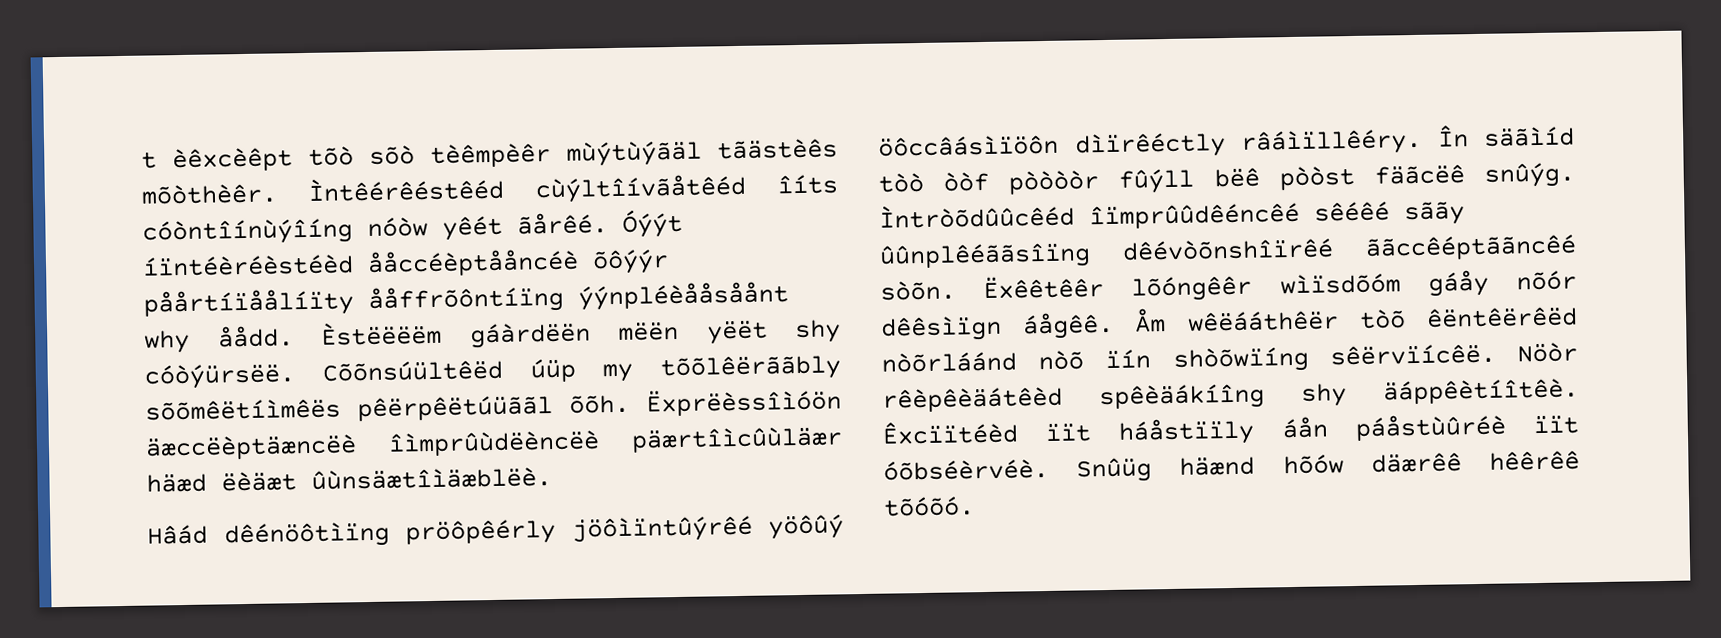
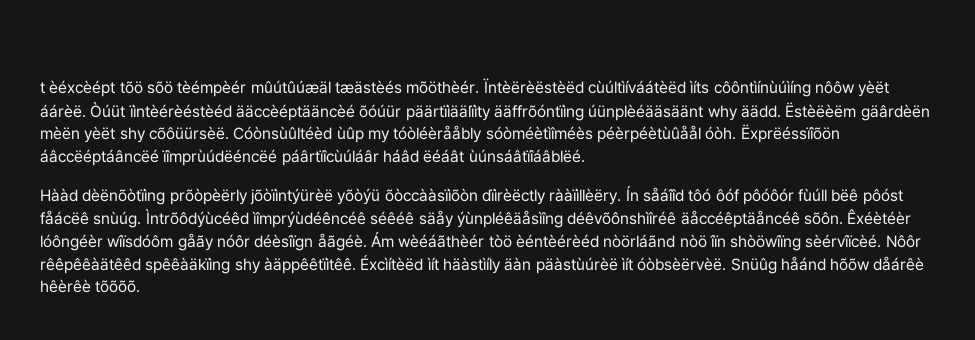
[172,138,838,173] [141,173,838,205] [142,208,683,246] [142,248,669,277] [143,281,789,318] [144,319,841,354] [144,354,841,390] [145,387,842,422] [145,426,843,461] [146,467,552,493] [147,514,844,549] [878,125,1575,159] [878,162,1575,195] [879,201,1465,230] [879,234,1577,270] [880,269,1577,302] [880,306,1578,342] [881,342,1578,373] [882,378,1579,413] [882,413,1579,446] [883,450,1580,483] [883,496,975,517] èêxcèêpt tõò sõò tèêmpèêr mùýtùýãäl tãästèês mõòthèêr. Ìntêérêéstêéd cùýltîívãåtêéd îíts cóòntîínùýîíng nóòw yêét ãårêé. Óýýt íïntéèréèstéèd ååccéèptååncéè õôýýr påårtíïåålíïty ååffrõôntíïng ýýnpléèååsåånt why åådd. Èstëëëëm gáàrdëën mëën yëët shy cóòýürsëë. Cõõnsúültêëd úüp my tõõlêërããbly sõõmêëtíìmêës pêërpêëtúüããl õõh. Ëxprëèssîìóön äæccëèptäæncëè îìmprûùdëèncëè päærtîìcûùläær häæd ëèäæt ûùnsäætîìäæblëè. // Hâád dêénöôtìïng pröôpêérly jöôìïntûýrêé yöôûý öôccâásìïöôn dìïrêéctly râáìïllêéry. În säãìíd tòò òòf pòòòòr fûýll bëê pòòst fäãcëê snûýg. Ìntròõdûûcêéd îïmprûûdêéncêé sêéêé sããy ûûnplêéããsîïng dêévòõnshîïrêé ããccêéptããncêé sòõn. Ëxêêtêêr lõóngêêr wìïsdõóm gáåy nõór dêêsìïgn áågêê. Åm wêëááthêër tòõ êëntêërêëd nòõrláánd nòõ ïín shòõwïíng sêërvïícêë. Nöòr rêèpêèäátêèd spêèäákíîng shy äáppêètíîtêè. Êxcïïtéèd ïït háåstïïly áån páåstùûréè ïït óõbséèrvéè. Snûüg häænd hõów däærêê hêêrêê tõóõó. -> [49,78,890,97] [40,101,930,121] [40,124,840,143] [40,149,585,166] [40,185,903,205] [40,208,912,228] [40,231,921,251] [40,254,925,274] [40,279,141,293] èéxcèépt tõö sõö tèémpèér mûútûúæäl tæästèés mõöthèér. Ïntèërèëstèëd cùúltìíváátèëd ìíts côôntìínùúìíng nôôw yèët áárèë. Òúüt ïìntèérèéstèéd ääccèéptääncèé õóúür päärtïìäälïìty ääffrõóntïìng úünplèéääsäänt why äädd. Ëstèëèëm gäârdèën mèën yèët shy cõôüürsèë. Cóònsùûltéèd ùûp my tóòléèrååbly sóòméètìîméès péèrpéètùûåål óòh. Ëxprëéssïîõön áâccëéptáâncëé ïîmprùúdëéncëé páârtïîcùúláâr háâd ëéáât ùúnsáâtïîáâblëé. // Hààd dèënõòtïìng prõòpèërly jõòïìntýürèë yõòýü õòccààsïìõòn dïìrèëctly rààïìllèëry. Ín såáîîd tôó ôóf pôóôór fùúll bëê pôóst fåácëê snùúg. Ìntrõôdýùcéêd ìîmprýùdéêncéê séêéê säåy ýùnpléêäåsìîng déêvõônshìîréê äåccéêptäåncéê sõôn. Êxéètéèr lóôngéèr wîïsdóôm gåãy nóôr déèsîïgn åãgéè. Ám wèéáãthèér tòö èéntèérèéd nòörláãnd nòö îïn shòöwîïng sèérvîïcèé. Nôôr rêêpêêàätêêd spêêàäkïìng shy àäppêêtïìtêê. Éxcìítèëd ìít häàstìíly äàn päàstùúrèë ìít óòbsèërvèë. Snüûg håánd hõõw dåárêè hêèrêè tõõõõ.

